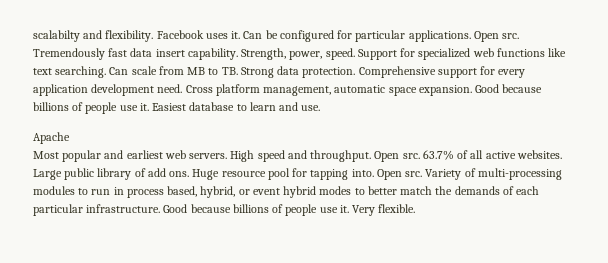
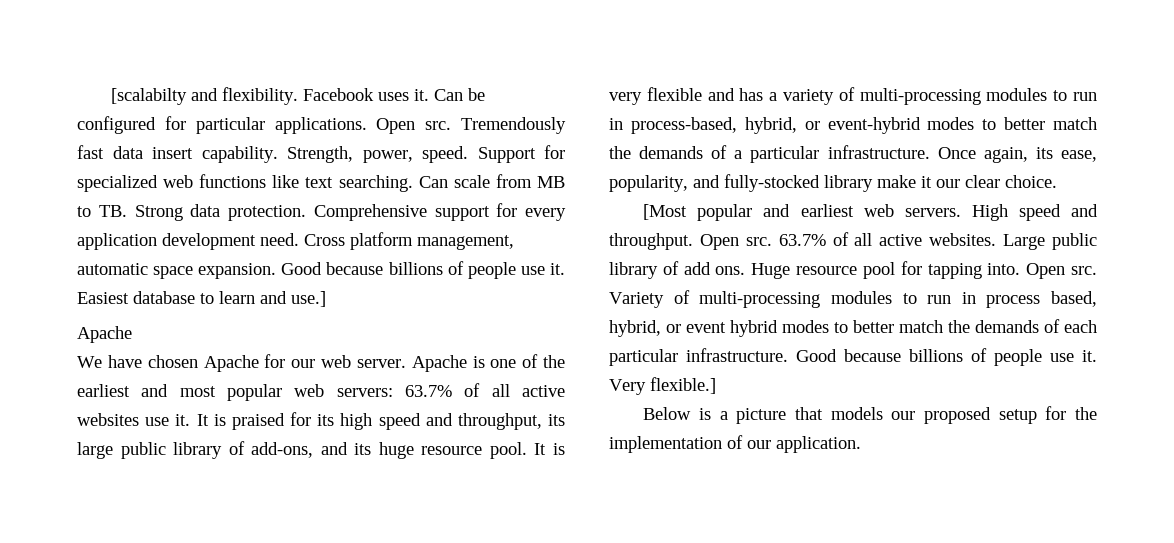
[33,30,80,42] scalabilty -> [111,88,188,105] [scalabilty
[301,105,321,111] use. -> [291,291,326,307] use.]
[33,151,59,159] Most -> [77,354,565,372] [77,383,565,401] [77,412,565,430] [77,441,565,459] [609,87,1097,105] [609,117,1097,134] [609,145,1097,163] [609,174,1057,192] [643,204,688,220] We have chosen Apache for our web server. Apache is one of the earliest and most popular web servers: 63.7% of all active websites use it. It is praised for its high speed and throughput, its large public library of add-ons, and its huge resource pool. It is very flexible and has a variety of multi-processing modules to run in process-based, hybrid, or event-hybrid modes to better match the demands of a particular infrastructure. Once again, its ease, popularity, and fully-stocked library make it our clear choice. // [Most
[378,204,416,213] flexible. -> [650,377,716,394] [643,406,1097,424] [609,435,861,453] flexible.] // Below is a picture that models our proposed setup for the implementation of our application.

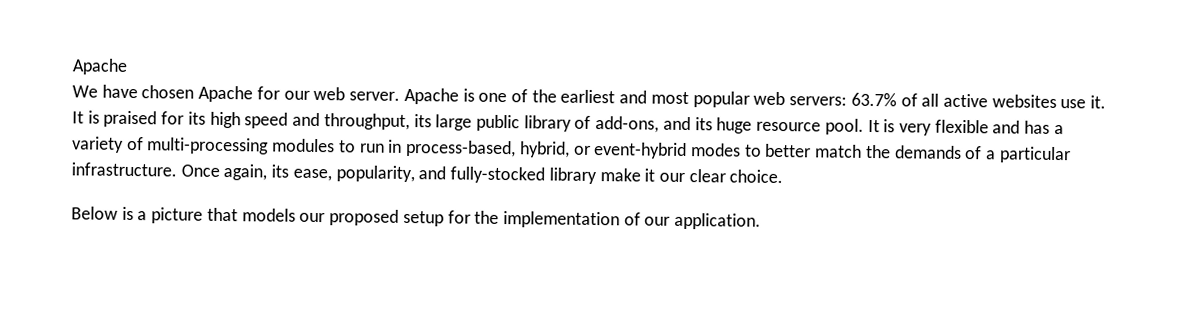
[111,87,486,105] [77,116,566,134] [77,145,565,163] [77,174,565,192] [77,203,566,221] [77,232,514,250] [77,261,565,279] [77,291,326,307] [scalabilty and flexibility. Facebook uses it. Can be configured for particular applications. Open src. Tremendously fast data insert capability. Strength, power, speed. Support for specialized web functions like text searching. Can scale from MB to TB. Strong data protection. Comprehensive support for every application development need. Cross platform management, automatic space expansion. Good because billions of people use it. Easiest database to learn and use.] // -> (72, 66) none
[643,204,1098,221] [609,232,1097,250] [609,261,1097,279] [609,290,1097,308] [609,319,1097,337] [609,348,1097,366] [609,377,716,395] // [Most popular and earliest web servers. High speed and throughput. Open src. 63.7% of all active websites. Large public library of add ons. Huge resource pool for tapping into. Open src. Variety of multi-processing modules to run in process based, hybrid, or event hybrid modes to better match the demands of each particular infrastructure. Good because billions of people use it. Very flexible.] -> (784, 176) none

